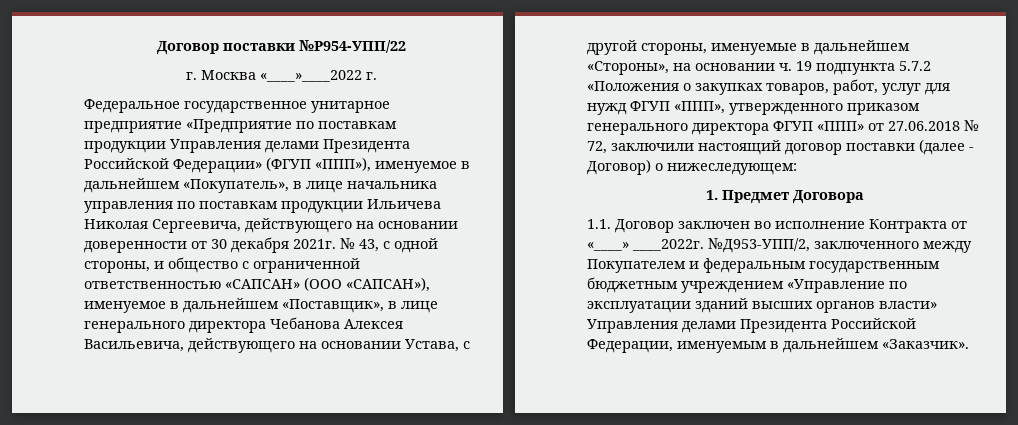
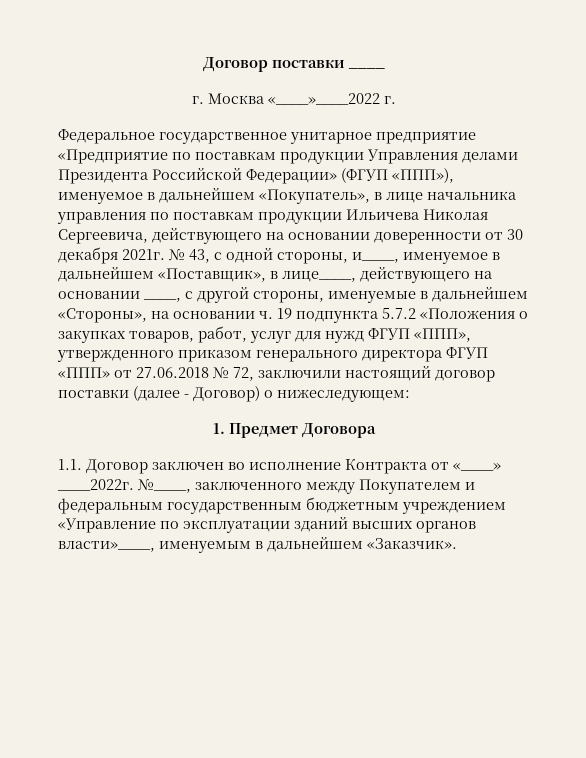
[299,40,406,53] №Р954-УПП/22 -> [347,68,385,69] ____
[154,257,360,273] [84,277,430,292] и общество с ограниченной ответственностью «САПСАН» (ООО «САПСАН»), -> [352,252,399,263] и____,
[401,301,438,313] [84,317,403,333] [84,338,459,353] лице генерального директора Чебанова Алексея Васильевича, действующего на основании Устава, -> [282,267,492,283] [58,291,181,302] лице____, действующего на основании ____,
[708,238,810,253] №Д953-УПП/2, -> [138,479,191,493] №____,
[879,301,937,309] [587,318,916,333] [587,339,673,353] власти» Управления делами Президента Российской Федерации, -> [58,541,155,552] власти»____,

